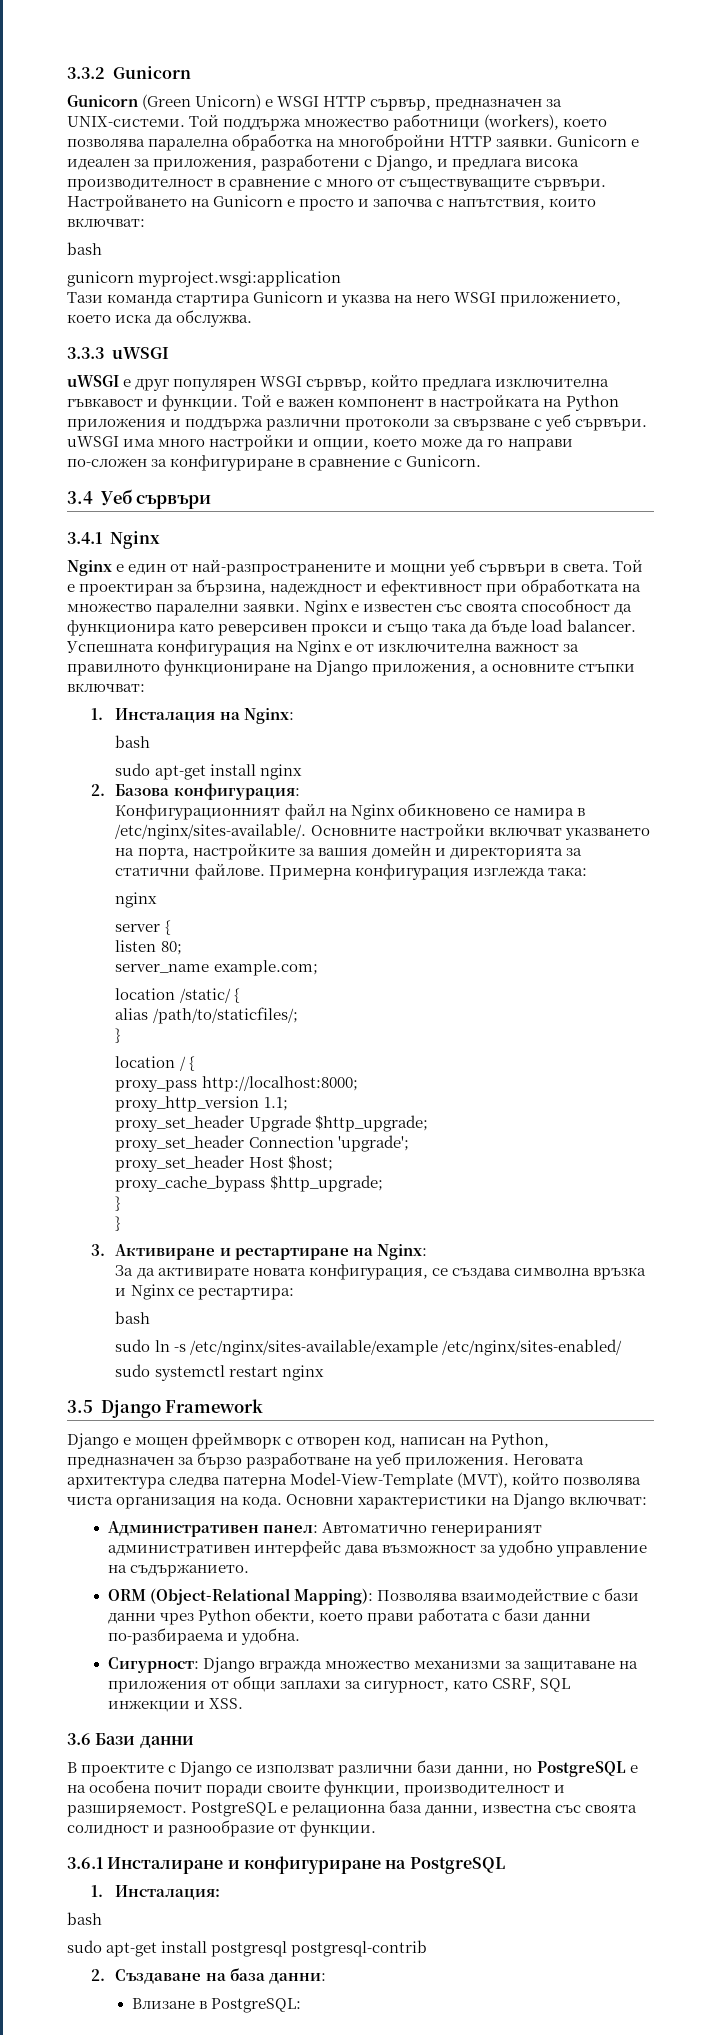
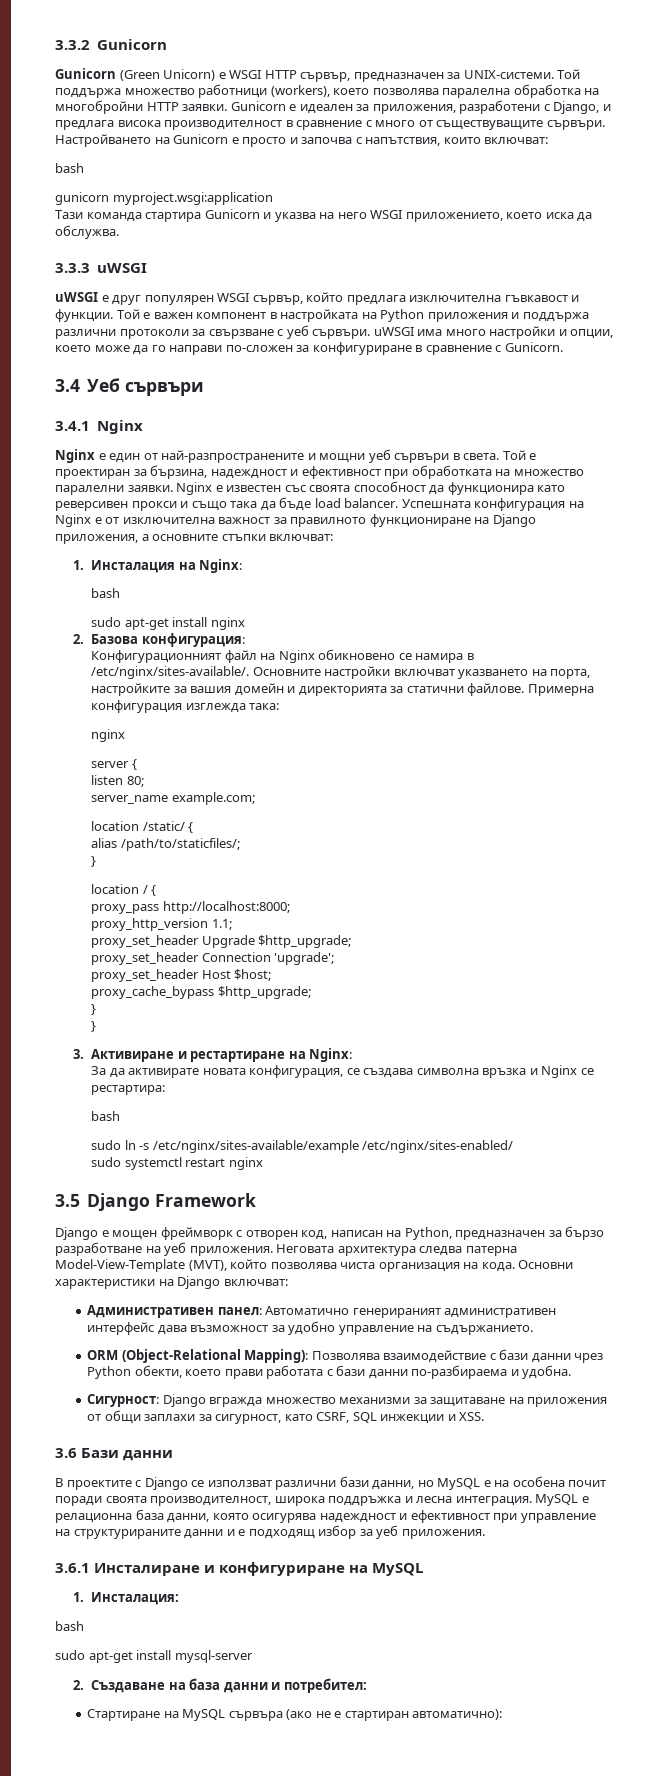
[536,1761,626,1777] PostgreSQL -> [437,1478,481,1490] MySQL
[267,1781,566,1797] [67,1800,638,1817] [67,1820,377,1837] своите функции, производителност и разширяемост. PostgreSQL е релационна база данни, известна със своята солидност и разнообразие от функции. -> [105,1494,589,1506] [55,1509,596,1523] [55,1525,485,1539] своята производителност, широка поддръжка и лесна интеграция. MySQL е релационна база данни, която осигурява надеждност и ефективност при управление на структурираните данни и е подходящ избор за уеб приложения.
[409,1857,505,1874] PostgreSQL -> [372,1563,424,1576] MySQL
[211,1940,428,1957] postgresql postgresql-contrib -> [174,1650,253,1663] mysql-server
[268,1973,326,1984] [131,1998,302,2013] данни: // Влизане в PostgreSQL: -> [223,1678,367,1693] [87,1709,503,1721] данни и потребител: // Стартиране на MySQL сървъра (ако не е стартиран автоматично):

